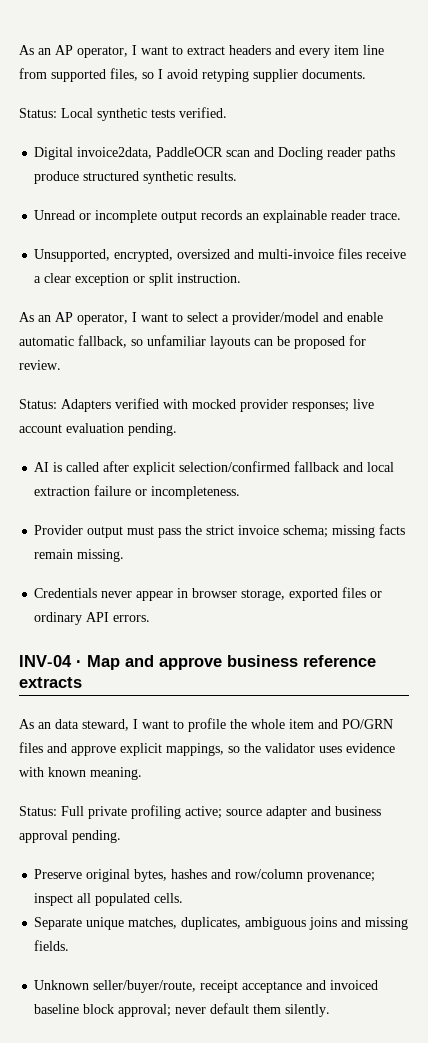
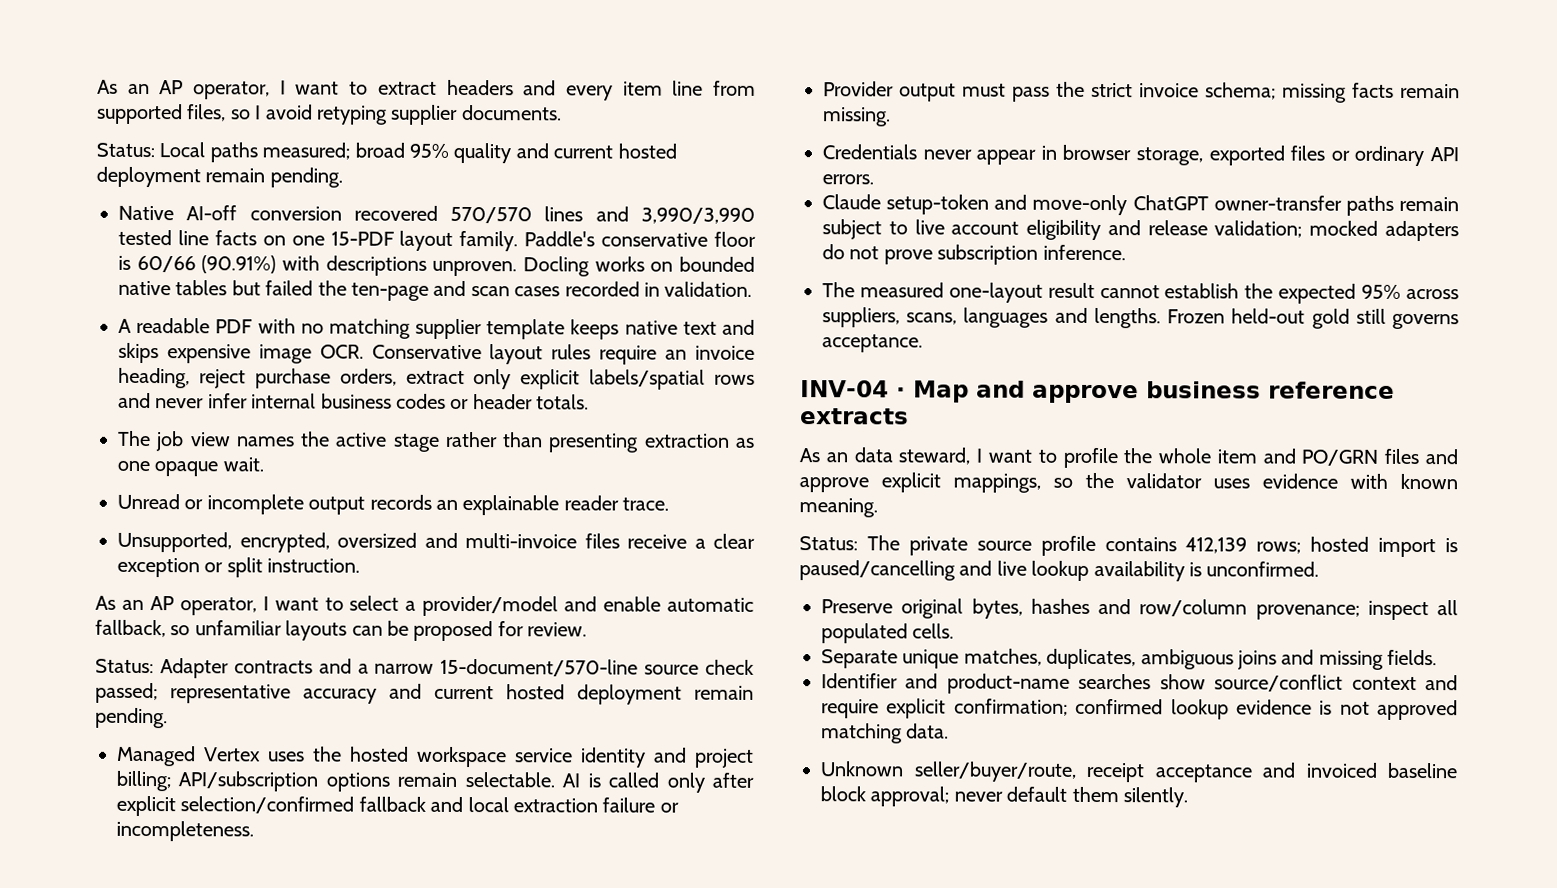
[97,107,227,121] [34,147,396,160] [34,171,238,184] synthetic tests verified. // Digital invoice2data, PaddleOCR scan and Docling reader paths produce structured synthetic results. -> [209,142,677,164] [96,166,343,188] [118,205,755,224] [118,229,756,252] [118,255,755,277] [118,280,753,301] [118,317,755,340] [118,342,756,365] [118,367,755,390] [118,392,590,410] [117,430,755,453] [117,457,264,477] paths measured; broad 95% quality and current hosted deployment remain pending. // Native AI-off conversion recovered 570/570 lines and 3,990/3,990 tested line facts on one 15-PDF layout family. Paddle's conservative floor is 60/66 (90.91%) with descriptions unproven. Docling works on bounded native tables but failed the ten-page and scan cases recorded in validation. // A readable PDF with no matching supplier template keeps native text and skips expensive image OCR. Conservative layout rules require an invoice heading, reject purchase orders, extract only explicit labels/spatial rows and never infer internal business codes or header totals. // The job view names the active stage rather than presenting extraction as one opaque wait.
[61,398,374,412] [19,423,177,436] Adapters verified with mocked provider responses; live account evaluation pending. // -> [159,658,754,679] [95,682,754,705] [95,707,168,729] [116,745,754,768] [116,770,555,792] Adapter contracts and a narrow 15-document/570-line source check passed; representative accuracy and current hosted deployment remain pending. // Managed Vertex uses the hosted workspace service identity and project billing; API/subscription options remain selectable.
(100, 467) none -> [666,772,705,793] only
(151, 618) none -> [822,194,1459,216] [822,219,1459,242] [822,244,1126,265] [822,282,1459,304] [822,307,1459,330] [822,334,923,353] // Claude setup-token and move-only ChatGPT owner-transfer paths remain subject to live account eligibility and release validation; mocked adapters do not prove subscription inference. // The measured one-layout result cannot establish the expected 95% across suppliers, scans, languages and lengths. Frozen held-out gold still governs acceptance.
[61,805,381,819] [19,830,121,843] Full private profiling active; source adapter and business approval pending. -> [866,535,1458,558] [799,560,1320,582] The private source profile contains 412,139 rows; hosted import is paused/cancelling and live lookup availability is unconfirmed.
(70, 945) none -> [821,673,1458,694] [821,698,1458,721] [821,723,950,744] // Identifier and product-name searches show source/conflict context and require explicit confirmation; confirmed lookup evidence is not approved matching data.

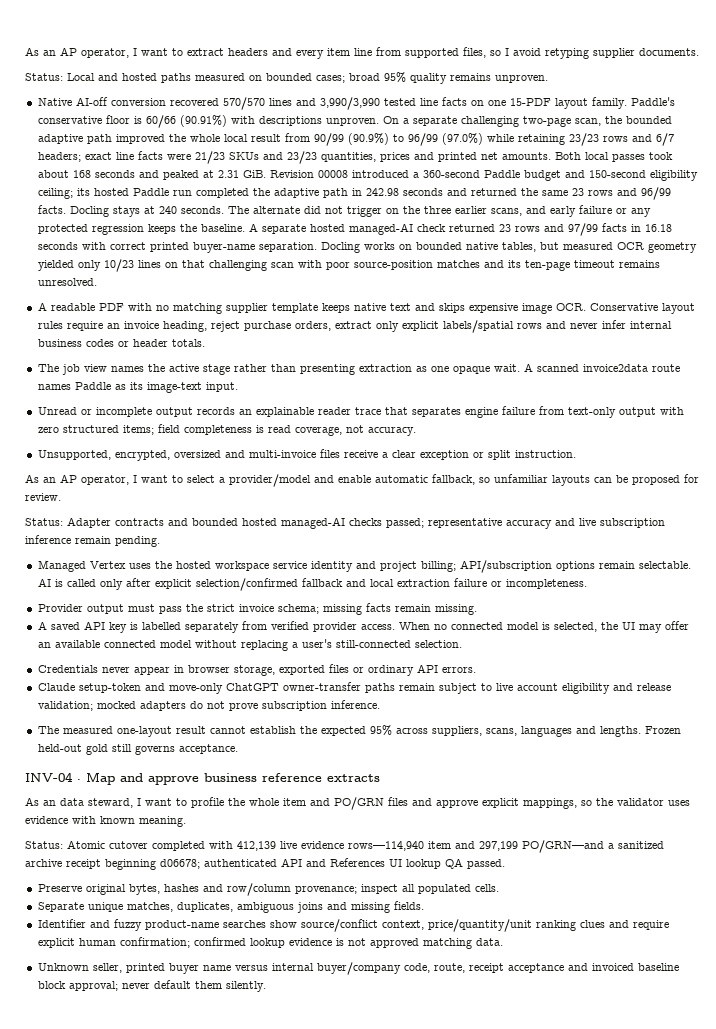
[209,142,677,164] [96,166,343,188] paths measured; broad 95% quality and current hosted deployment remain pending. -> [98,72,548,84] and hosted paths measured on bounded cases; broad 95% quality remains unproven.
(518, 268) none -> [382,116,672,127] [37,133,674,146] [37,151,673,164] [37,170,698,181] [37,187,671,200] [37,205,651,217] [37,223,672,236] [37,242,317,253] On a separate challenging two-page scan, the bounded adaptive path improved the whole local result from 90/99 (90.9%) to 96/99 (97.0%) while retaining 23/23 rows and 6/7 headers; exact line facts were 21/23 SKUs and 23/23 quantities, prices and printed net amounts. Both local passes took about 168 seconds and peaked at 2.31 GiB. Revision 00008 introduced a 360-second Paddle budget and 150-second eligibility ceiling; its hosted Paddle run completed the adaptive path in 242.98 seconds and returned the same 23 rows and 96/99 facts. Docling stays at 240 seconds. The alternate did not trigger on the three earlier scans, and early failure or any protected regression keeps the baseline. A separate hosted managed-AI check returned 23 rows and 97/99 facts in 16.18 seconds with correct printed buyer-name separation.
[175,280,753,301] tables but failed the ten-page and scan cases recorded in validation. -> [501,242,697,253] [37,259,660,272] [37,278,97,286] tables, but measured OCR geometry yielded only 10/23 lines on that challenging scan with poor source-position matches and its ten-page timeout remains unresolved.
(264, 464) none -> [523,363,680,372] [37,382,238,393] A scanned invoice2data route names Paddle as its image-text input.
[622,497,670,511] trace. -> [354,406,684,418] [37,424,416,436] trace that separates engine failure from text-only output with zero structured items; field completeness is read coverage, not accuracy.
[357,658,754,677] a narrow 15-document/570-line source check -> [192,517,382,529] bounded hosted managed-AI checks
[434,684,682,705] current hosted deployment -> [579,518,665,528] [25,535,71,544] live subscription inference
(891, 117) none -> [37,621,689,633] [37,639,462,651] // A saved API key is labelled separately from verified provider access. When no connected model is selected, the UI may offer an available connected model without replacing a user's still-connected selection.
[866,535,1458,558] [799,560,1320,582] The private source profile contains 412,139 rows; hosted import is paused/cancelling and live lookup availability is unconfirmed. -> [67,840,664,853] [25,858,505,870] Atomic cutover completed with 412,139 live evidence rows—114,940 item and 297,199 PO/GRN—and a sanitized archive receipt beginning d06678; authenticated API and References UI lookup QA passed.
(939, 681) none -> [113,919,142,931] fuzzy
[1351,676,1417,691] context -> [381,919,605,932] context, price/quantity/unit ranking clues
(947, 708) none -> [78,938,116,946] human
[913,761,1077,782] seller/buyer/route, -> [92,962,465,975] seller, printed buyer name versus internal buyer/company code, route,

